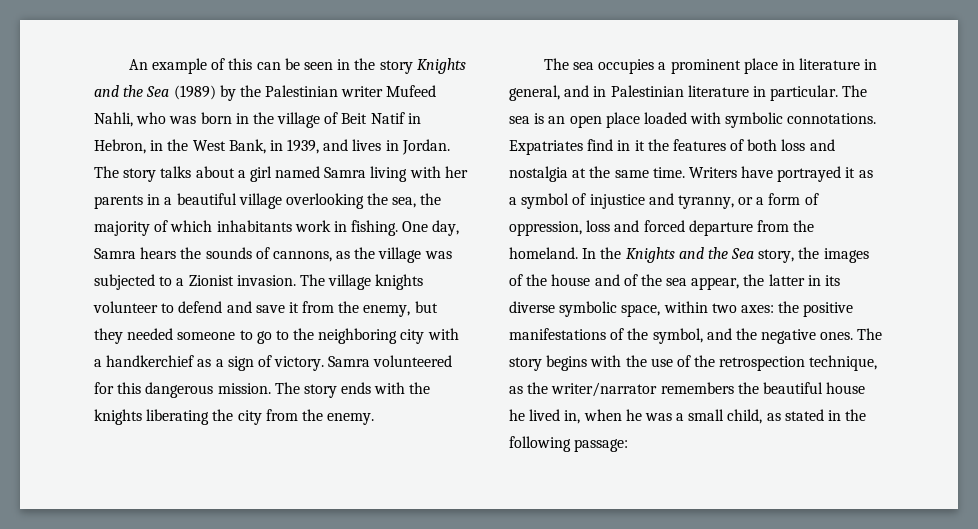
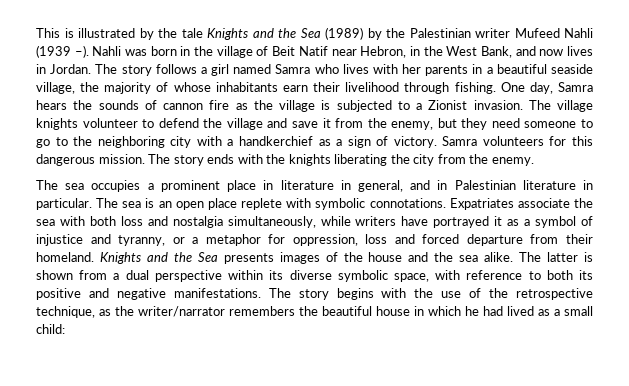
[128,58,413,74] An example of this can be seen in the story -> [36,28,203,40] This is illustrated by the tale
[94,112,167,127] Nahli, who -> [564,28,593,38] [36,45,122,58] Nahli (1939 –). Nahli
[407,113,421,124] in -> [331,49,357,56] near
[269,139,349,154] in 1939, and -> [515,46,564,56] and now
[160,166,235,178] talks about -> [155,64,197,74] follows
[370,166,408,182] living -> [314,64,369,74] who lives
[238,193,442,209] [94,220,347,236] village overlooking the sea, the majority of which inhabitants work in -> [551,64,594,74] [36,82,450,94] seaside village, the majority of whose inhabitants earn their livelihood through
[272,251,332,262] cannons, -> [163,100,230,110] cannon fire
[424,251,452,259] was -> [321,100,331,110] is
(223, 307) none -> [203,118,263,130] the village
[127,328,174,340] needed -> [491,118,520,128] need
[373,355,453,367] volunteered -> [482,136,544,146] volunteers
[643,112,687,124] loaded -> [241,198,283,210] replete
[587,139,835,151] [509,166,737,182] find in it the features of both loss and nostalgia at the same time. Writers -> [517,198,593,208] [36,216,397,228] associate the sea with both loss and nostalgia simultaneously, while writers
[768,193,819,205] form of -> [205,234,286,246] metaphor for
[793,220,815,232] [509,247,820,263] the homeland. In the Knights and the Sea story, the -> [566,234,594,244] [36,252,274,264] their homeland. Knights and the Sea presents
[623,274,841,290] [509,301,854,317] [509,328,854,344] of the sea appear, the latter in its diverse symbolic space, within two axes: the positive manifestations of the symbol, and the negative ones. -> [434,252,593,262] [36,270,594,282] [36,288,261,300] the sea alike. The latter is shown from a dual perspective within its diverse symbolic space, with reference to both its positive and negative manifestations.
[719,356,806,371] retrospection -> [516,288,594,300] retrospective
[509,409,867,424] [509,436,629,452] he lived in, when he was a small child, as stated in the following passage: -> [414,306,593,316] [36,324,65,334] in which he had lived as a small child:

